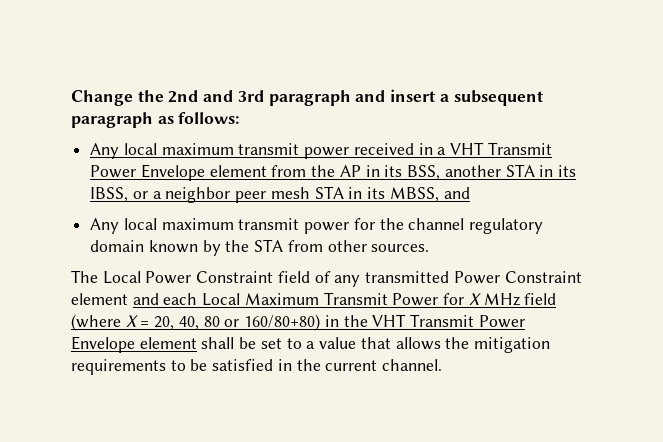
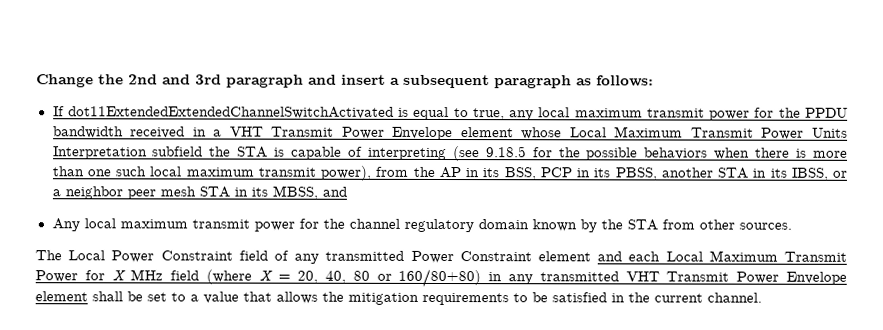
[90,143,350,159] Any local maximum transmit power -> [52,106,848,121] [52,126,124,139] If dot11ExtendedExtendedChannelSwitchActivated is equal to true, any local maximum transmit power for the PPDU bandwidth
(267, 171) none -> [521,126,849,140] [52,146,848,162] [51,165,371,181] whose Local Maximum Transmit Power Units Interpretation subfield the STA is capable of interpreting (see 9.18.5 for the possible behaviors when there is more than one such local maximum transmit power),
(441, 172) none -> [539,167,657,181] PCP in its PBSS,
[343,315,368,327] the -> [508,271,619,285] any transmitted

